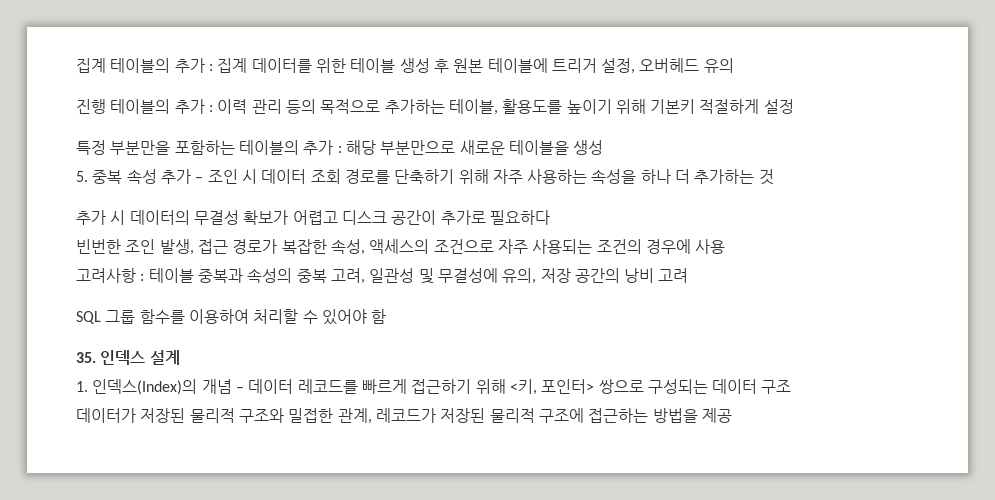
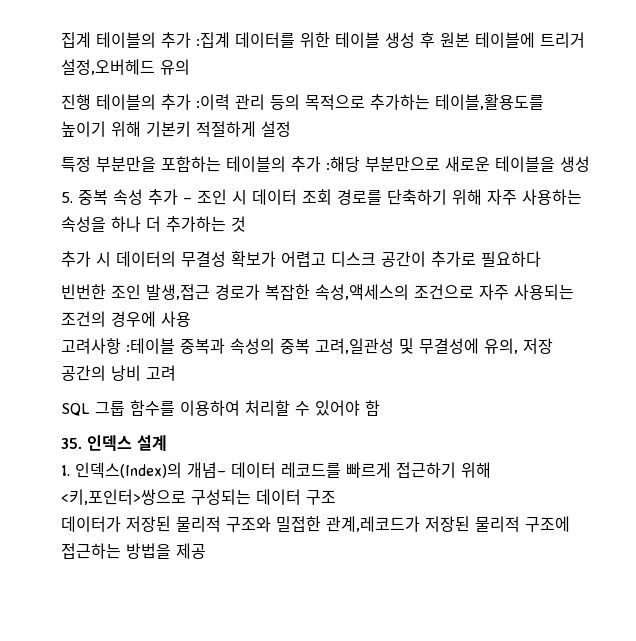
[208,58,248,73] : 집계 -> [196,32,230,48] :집계
[601,58,700,74] 설정, 오버헤드 -> [61,59,155,75] 설정,오버헤드
[208,99,248,114] : 이력 -> [196,94,230,110] :이력
[448,99,563,115] 테이블, 활용도를 -> [435,94,544,110] 테이블,활용도를
[337,140,376,155] : 해당 -> [326,156,360,172] :해당
[159,239,430,255] 발생, 접근 경로가 복잡한 속성, 액세스의 -> [146,284,409,300] 발생,접근 경로가 복잡한 속성,액세스의
[140,268,194,283] : 테이블 -> [126,338,175,354] :테이블
[330,268,415,284] 고려, 일관성 -> [315,338,394,354] 고려,일관성
[201,379,244,394] 개념 – -> [187,462,226,478] 개념–
[509,379,644,395] <키, 포인터> 쌍으로 -> [61,489,186,505] <키,포인터>쌍으로
[337,408,436,424] 관계, 레코드가 -> [326,516,420,532] 관계,레코드가

